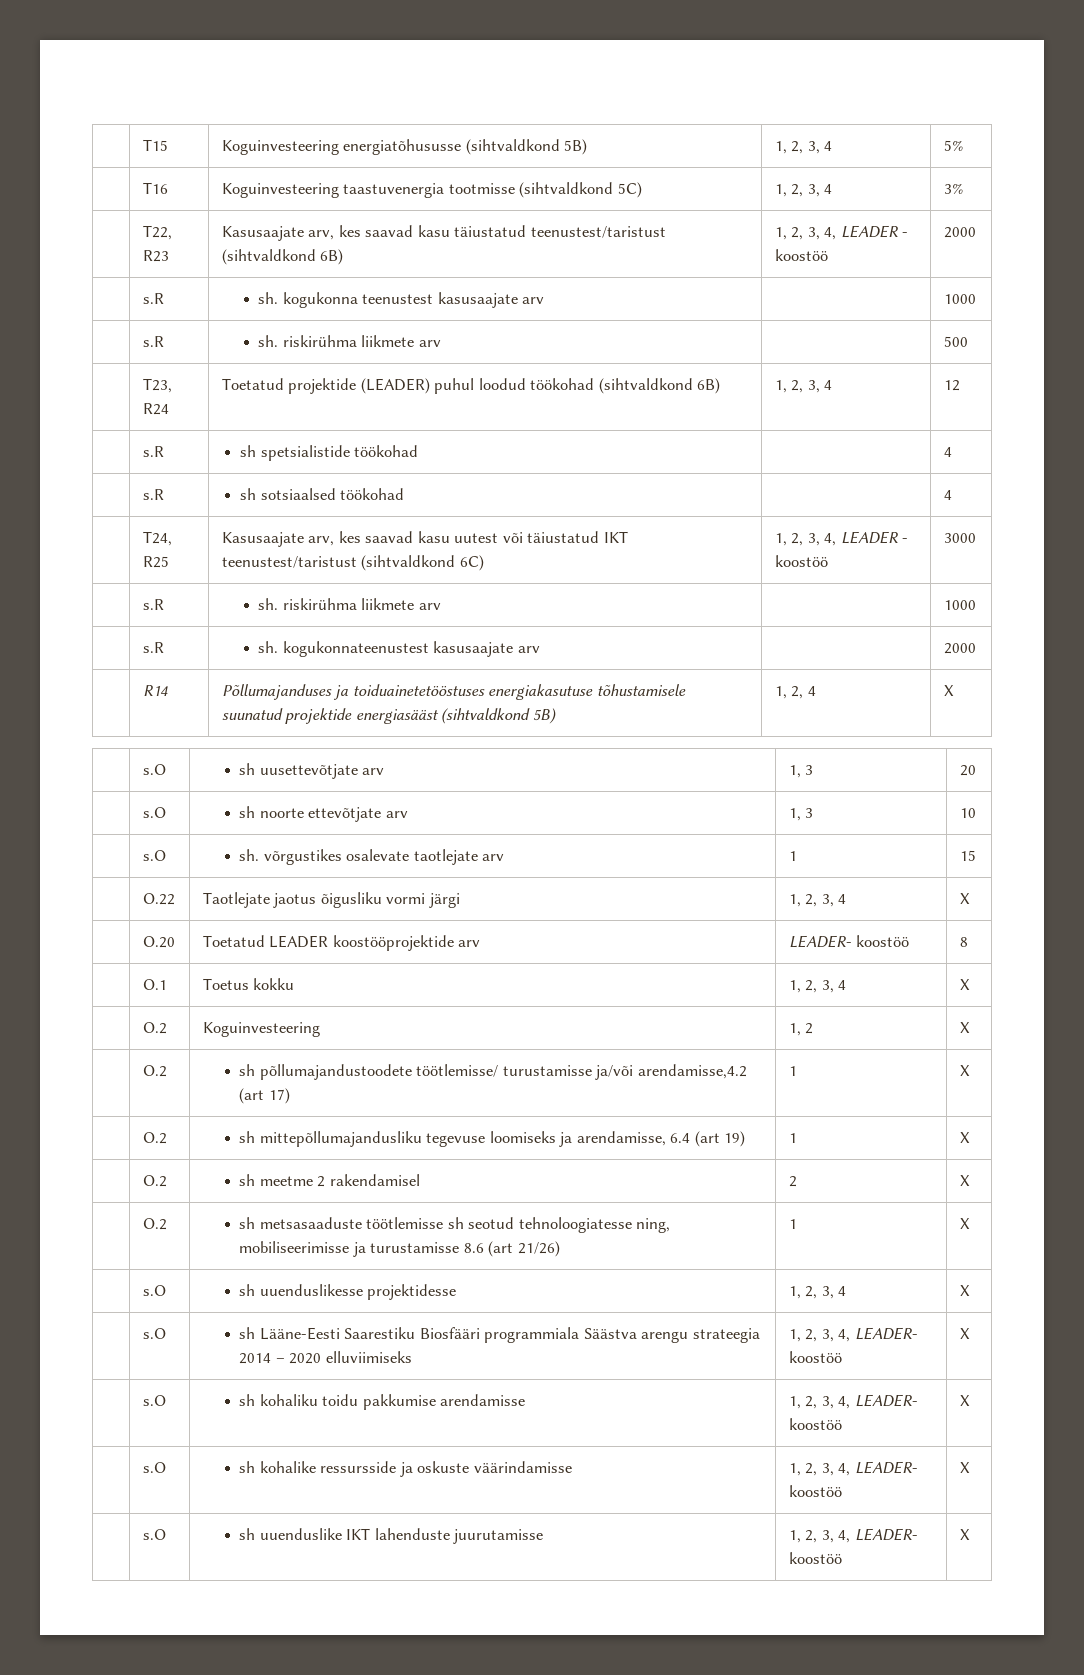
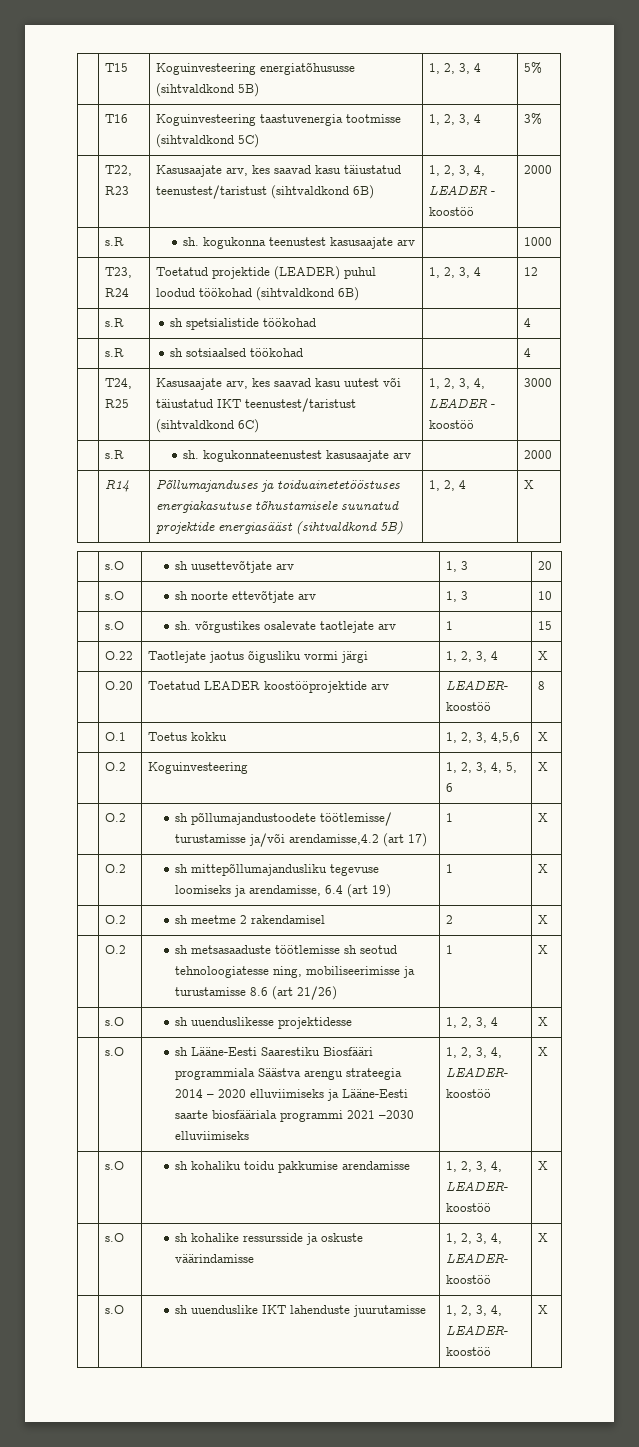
[142,336,164,347] [258,335,441,347] [943,336,968,347] // | s.R | sh. riskirühma liikmete arv | | 500 -> (553, 241) none
[142,599,164,610] [258,598,441,610] [943,600,976,610] // | s.R | sh. riskirühma liikmete arv | | 1000 -> (553, 382) none
[838,980,847,990] 4 -> [491,732,521,743] 4,5,6
[805,1023,814,1034] 2 -> [461,762,518,773] [446,783,454,792] 2, 3, 4, 5, 6
(412, 1357) none -> [327,1089,409,1101] [175,1110,415,1122] [175,1131,250,1140] ja Lääne-Eesti saarte biosfääriala programmi 2021 –2030 elluviimiseks

